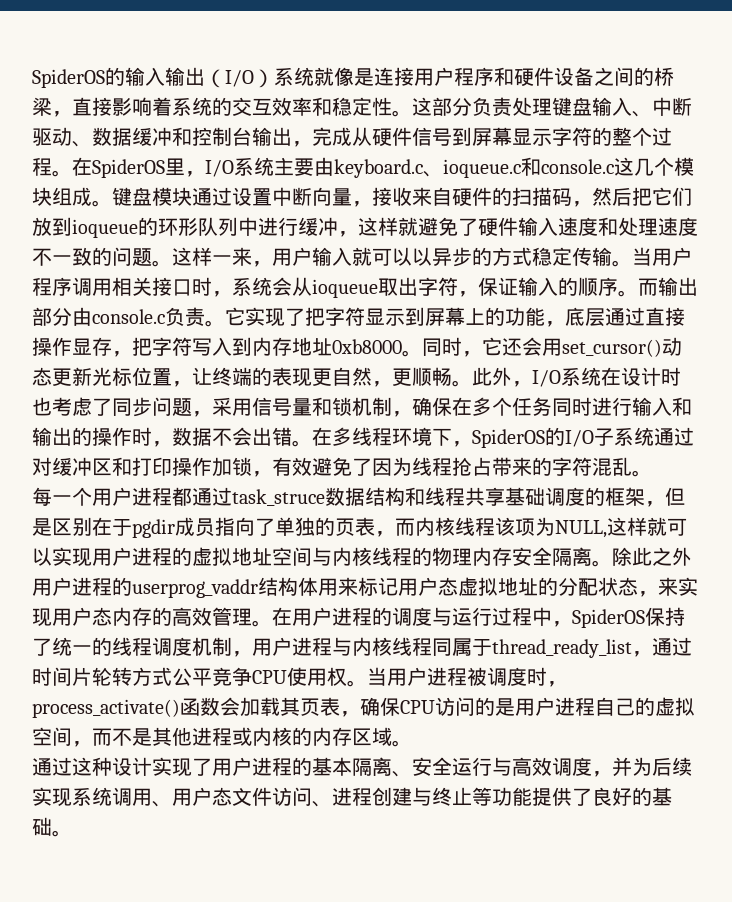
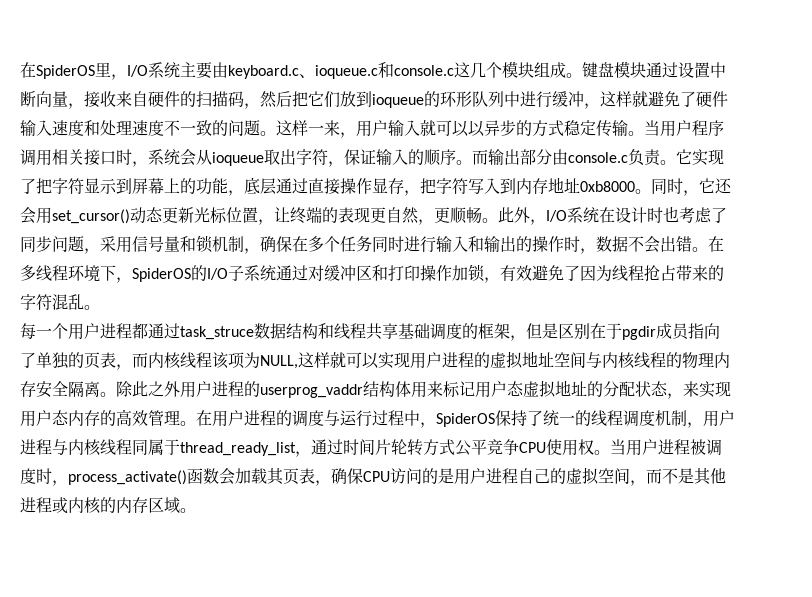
[32,67,674,88] [32,97,692,117] [32,127,672,147] [32,157,72,177] SpiderOS的输入输出（I/O）系统就像是连接用户程序和硬件设备之间的桥梁，直接影响着系统的交互效率和稳定性。这部分负责处理键盘输入、中断驱动、数据缓冲和控制台输出，完成从硬件信号到屏幕显示字符的整个过程。 -> (20, 70) none
[32,757,692,777] [32,787,672,807] [32,817,72,837] // 通过这种设计实现了用户进程的基本隔离、安全运行与高效调度，并为后续实现系统调用、用户态文件访问、进程创建与终止等功能提供了良好的基础。 -> (196, 510) none

